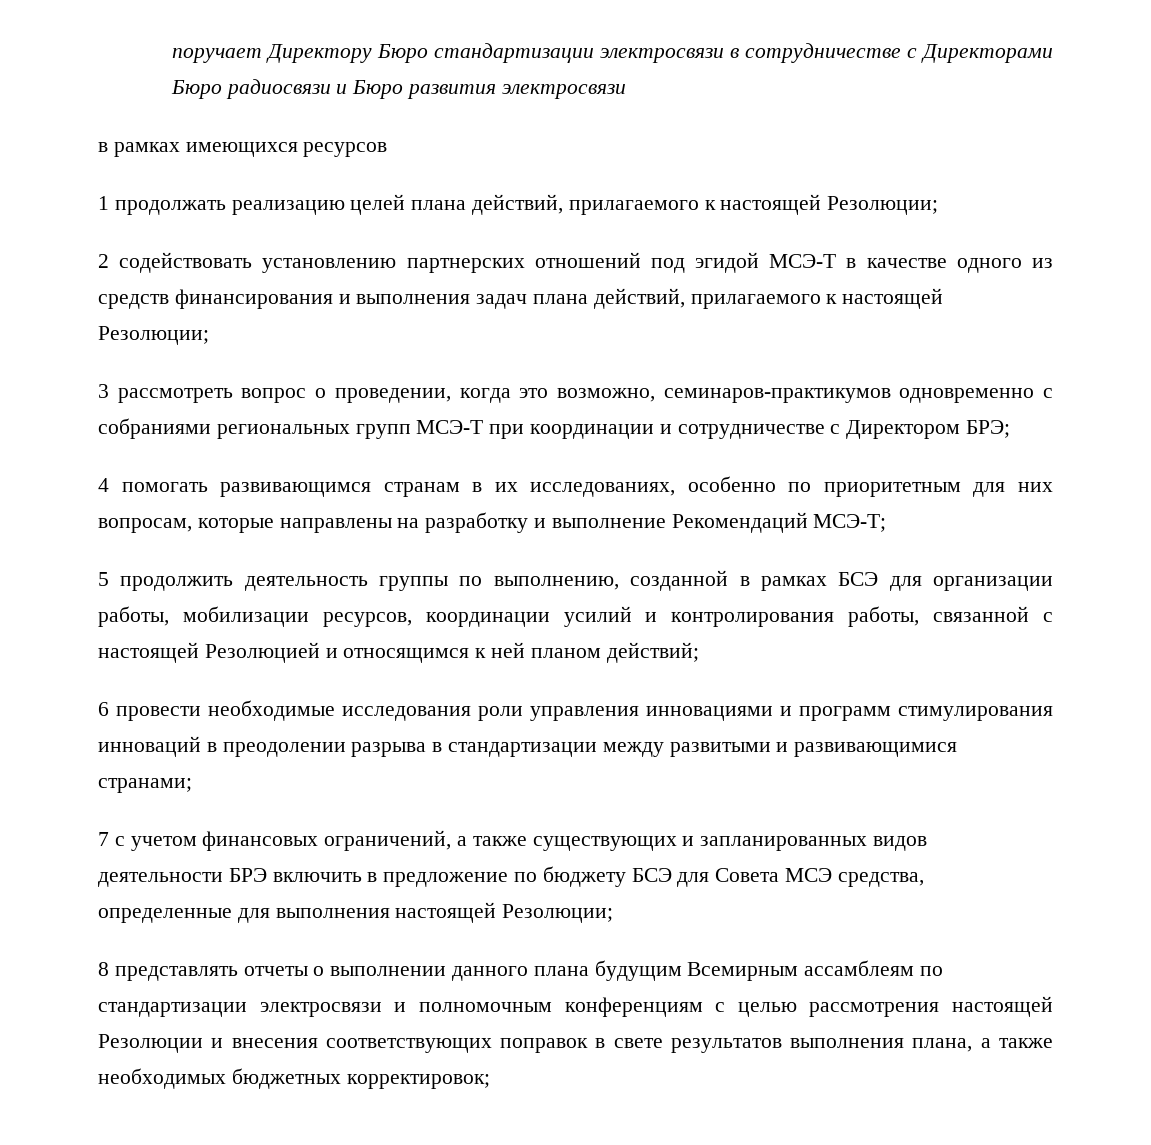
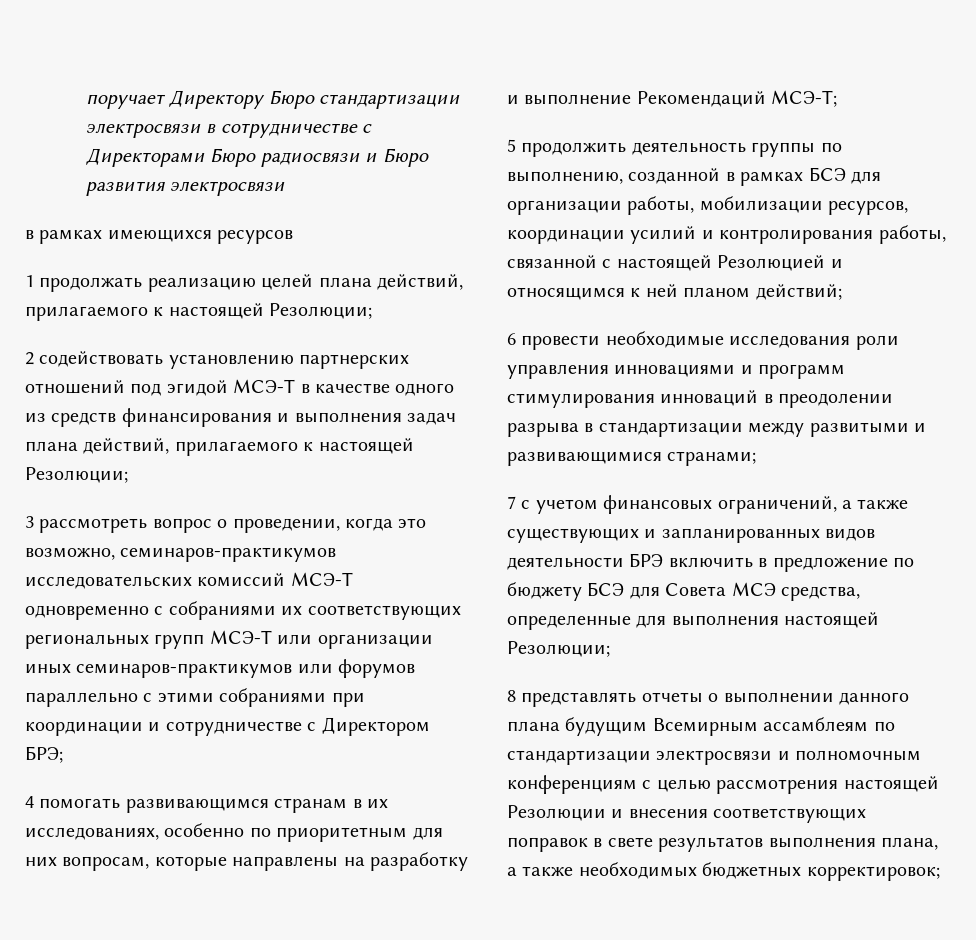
(891, 395) none -> [25,572,353,589] исследовательских комиссий МСЭ-Т
(211, 428) none -> [281,605,461,620] их соответствующих
(484, 427) none -> [277,634,433,649] [25,659,416,678] [25,688,327,707] или организации иных семинаров-практикумов или форумов параллельно с этими собраниями

